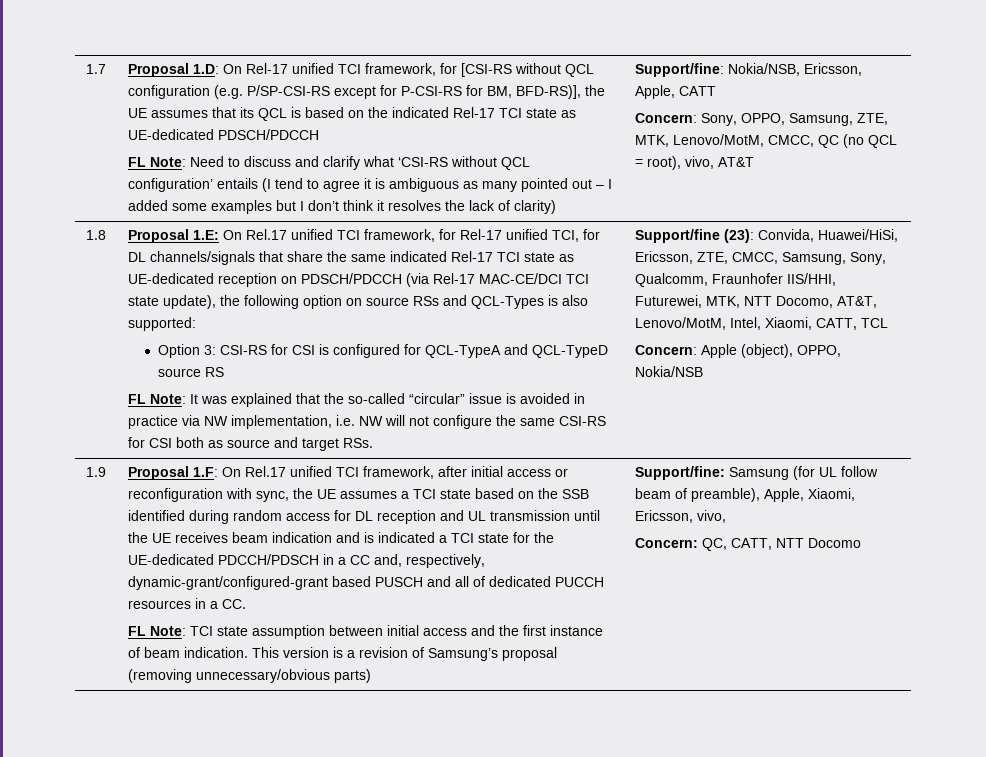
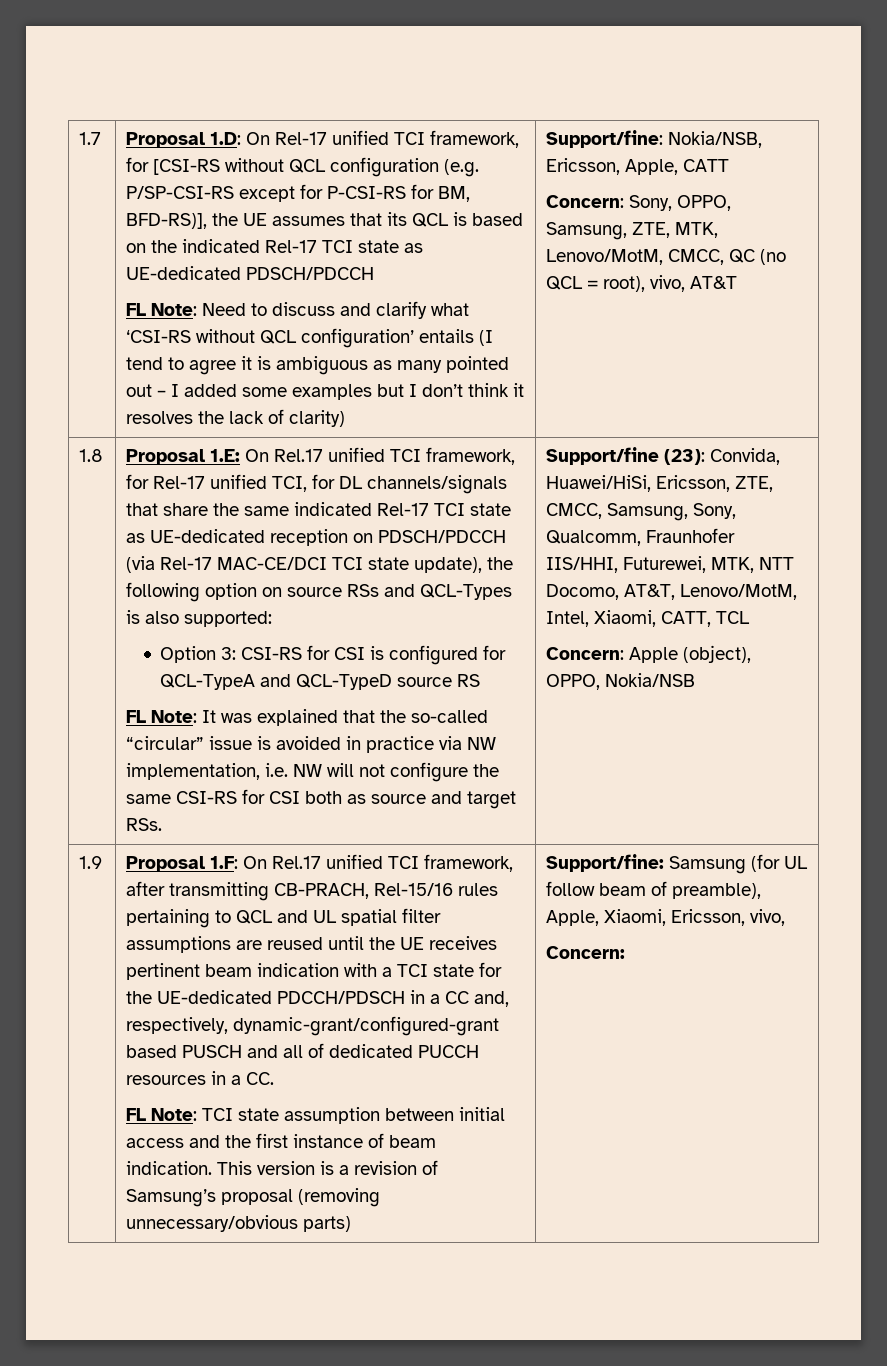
[470,466,568,477] [127,488,589,502] [127,510,570,524] initial access or reconfiguration with sync, the UE assumes a TCI state based on the SSB identified during random access for DL reception and UL transmission -> [169,882,499,901] [126,908,442,928] [126,936,324,953] transmitting CB-PRACH, Rel-15/16 rules pertaining to QCL and UL spatial filter assumptions are reused
(228, 537) none -> [126,963,201,980] pertinent
[335,532,435,543] and is indicated -> [344,963,378,977] with
[701,538,861,551] QC, CATT, NTT Docomo -> (626, 952) none

